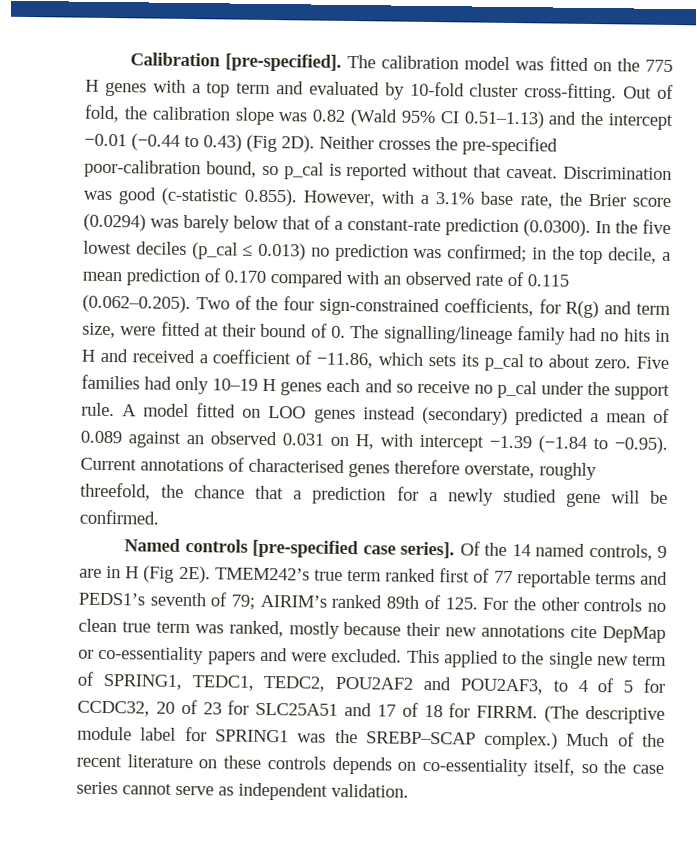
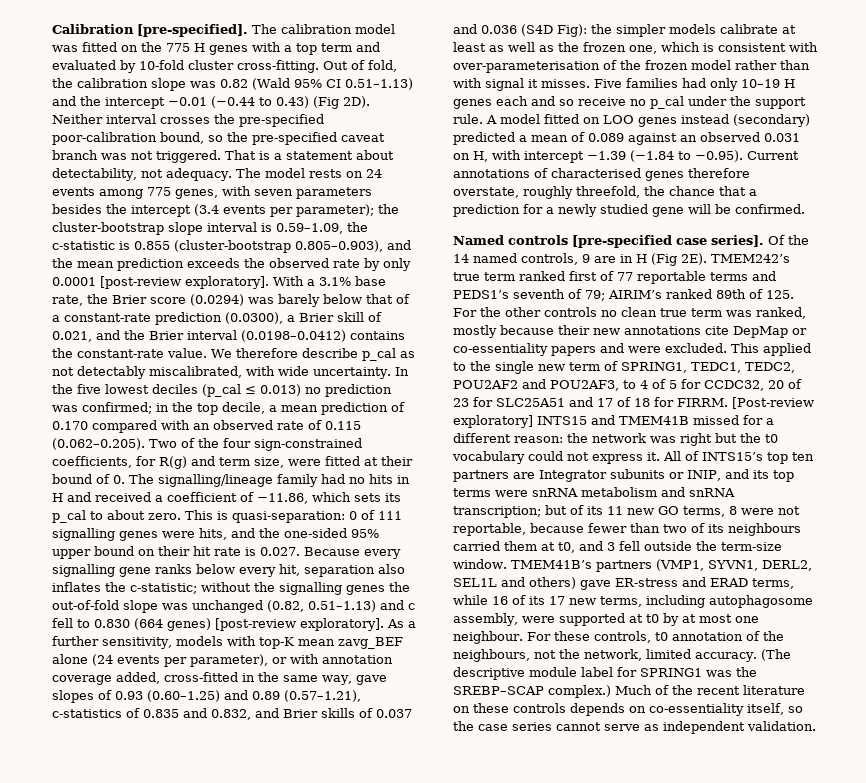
(374, 142) none -> [106,114,156,124] interval
[283,162,673,181] [83,187,414,207] p_cal is reported without that caveat. Discrimination was good (c-statistic 0.855). However, with -> [227,132,385,145] [52,150,394,163] [52,168,382,181] [52,186,372,199] [52,204,399,217] [52,222,368,235] [52,240,411,253] [52,258,411,271] [52,276,304,289] the pre-specified caveat branch was not triggered. That is a statement about detectability, not adequacy. The model rests on 24 events among 775 genes, with seven parameters besides the intercept (3.4 events per parameter); the cluster-bootstrap slope interval is 0.59–1.09, the c-statistic is 0.855 (cluster-bootstrap 0.805–0.903), and the mean prediction exceeds the observed rate by only 0.0001 [post-review exploratory]. With
[523,219,591,237] (0.0300). -> [225,312,382,324] [52,330,405,342] [52,348,415,361] [52,366,391,379] (0.0300), a Brier skill of 0.021, and the Brier interval (0.0198–0.0412) contains the constant-rate value. We therefore describe p_cal as not detectably miscalibrated, with wide uncertainty.
(632, 364) none -> [185,510,402,523] [52,528,379,541] [52,546,401,559] [52,564,405,577] [52,582,410,595] [52,600,415,613] [52,618,416,631] [52,636,403,649] [52,654,393,667] [52,672,387,685] [52,690,361,703] [52,708,412,720] [453,24,796,37] [453,42,818,54] [453,60,810,73] [453,78,590,91] This is quasi-separation: 0 of 111 signalling genes were hits, and the one-sided 95% upper bound on their hit rate is 0.027. Because every signalling gene ranks below every hit, separation also inflates the c-statistic; without the signalling genes the out-of-fold slope was unchanged (0.82, 0.51–1.13) and c fell to 0.830 (664 genes) [post-review exploratory]. As a further sensitivity, models with top-K mean zavg_BEF alone (24 events per parameter), or with annotation coverage added, cross-fitted in the same way, gave slopes of 0.93 (0.60–1.25) and 0.89 (0.57–1.21), c-statistics of 0.835 and 0.832, and Brier skills of 0.037 and 0.036 (S4D Fig): the simpler models calibrate at least as well as the frozen one, which is consistent with over-parameterisation of the frozen model rather than with signal it misses.
(539, 712) none -> [732,397,814,409] [453,415,774,428] [453,433,778,446] [452,451,814,464] [453,469,794,482] [453,487,735,497] [453,505,800,518] [453,523,801,536] [453,541,782,553] [453,559,812,572] [453,577,794,590] [453,595,813,608] [453,613,759,626] [453,631,784,644] [453,649,757,662] [Post-review exploratory] INTS15 and TMEM41B missed for a different reason: the network was right but the t0 vocabulary could not express it. All of INTS15’s top ten partners are Integrator subunits or INIP, and its top terms were snRNA metabolism and snRNA transcription; but of its 11 new GO terms, 8 were not reportable, because fewer than two of its neighbours carried them at t0, and 3 fell outside the term-size window. TMEM41B’s partners (VMP1, SYVN1, DERL2, SEL1L and others) gave ER-stress and ERAD terms, while 16 of its 17 new terms, including autophagosome assembly, were supported at t0 by at most one neighbour. For these controls, t0 annotation of the neighbours, not the network, limited accuracy.

